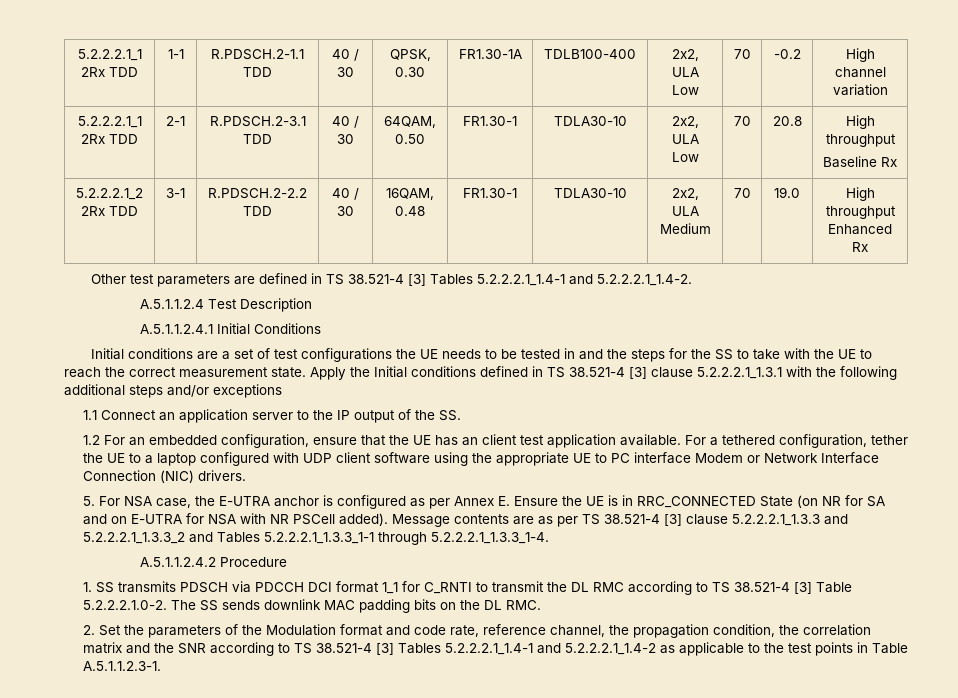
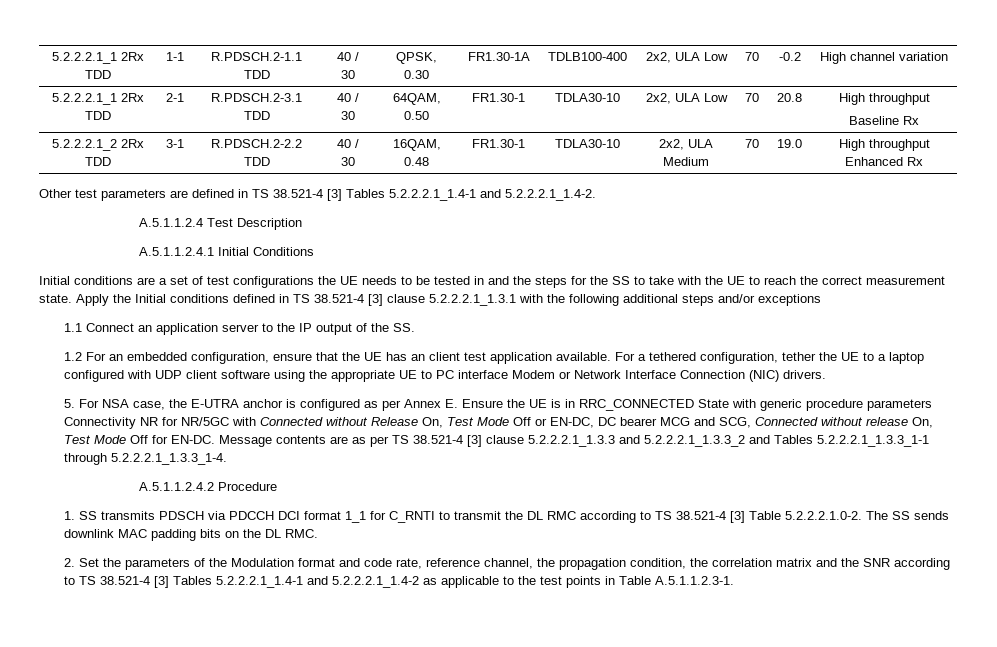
[796,495,885,508] [82,513,388,526] (on NR for SA and on E-UTRA for NSA with NR PSCell added). -> [731,399,932,411] [63,417,933,429] [63,435,215,444] with generic procedure parameters Connectivity NR for NR/5GC with Connected without Release On, Test Mode Off or EN-DC, DC bearer MCG and SCG, Connected without release On, Test Mode Off for EN-DC.

